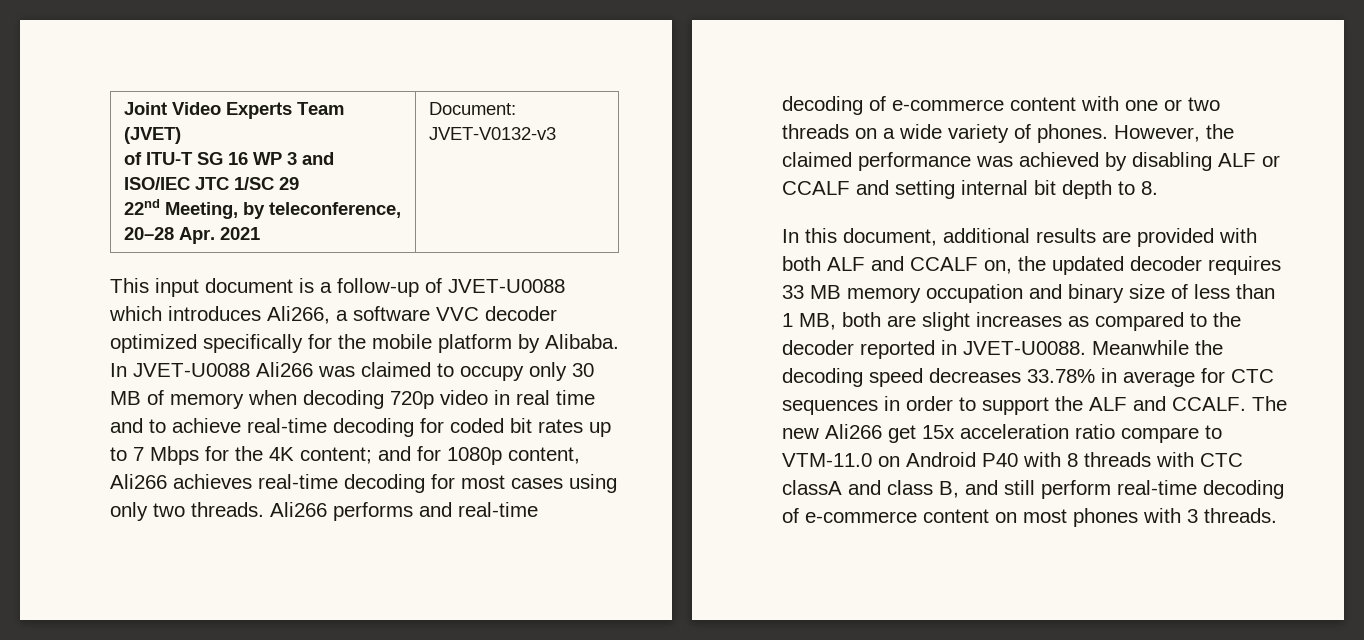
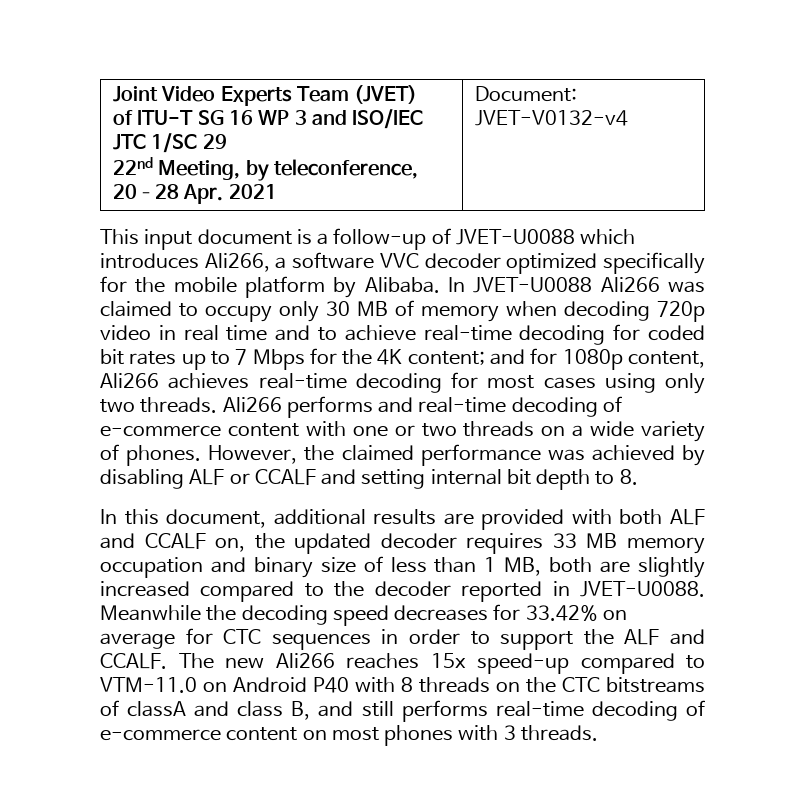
[429,127,557,140] JVET-V0132-v3 -> [475,110,629,126] JVET-V0132-v4
[922,312,1089,331] slight increases as -> [638,557,705,578] [100,581,190,597] slightly increased
[1027,368,1117,383] 33.78% in -> [493,604,627,621] for 33.42% on
[888,424,1199,443] get 15x acceleration ratio compare -> [346,653,675,674] reaches 15x speed-up compared
[1156,452,1243,467] with CTC -> [496,677,706,693] [100,700,119,716] on the CTC bitstreams of
[1041,480,1111,499] perform -> [401,700,488,722] performs

